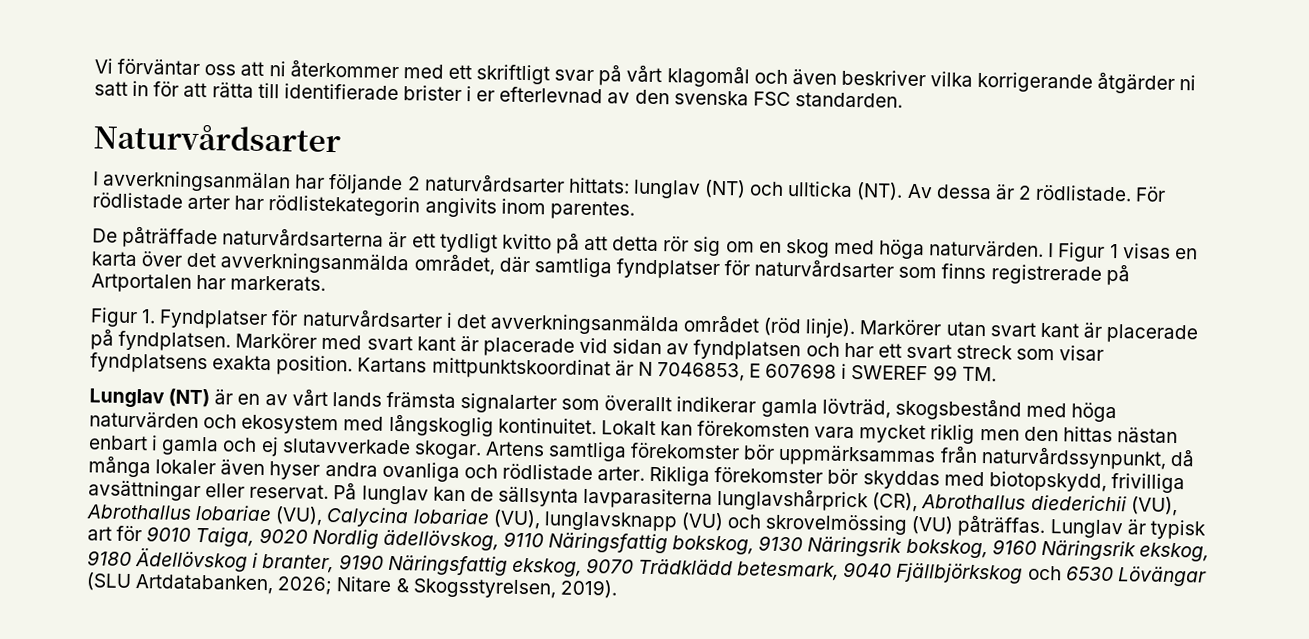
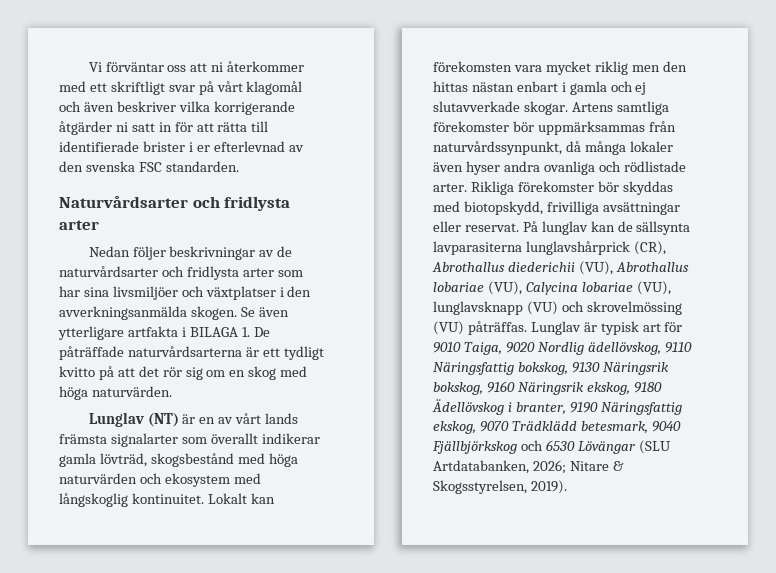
[92,170,1167,202] [92,192,635,220] // I avverkningsanmälan har följande 2 naturvårdsarter hittats: lunglav (NT) och ullticka (NT). Av dessa är 2 rödlistade. För rödlistade arter har rödlistekategorin angivits inom parentes. // -> [192,196,291,211] [59,220,99,230] [88,246,293,260] [59,266,303,280] [59,286,312,300] [59,306,289,320] [58,326,250,340] och fridlysta arter // Nedan följer beskrivningar av de naturvårdsarter och fridlysta arter som har sina livsmiljöer och växtplatser i den avverkningsanmälda skogen. Se även ytterligare artfakta i BILAGA 1.
[612,236,660,252] detta -> [138,366,159,377] det
[1048,242,1198,262] [91,251,1130,286] [91,273,327,293] [90,307,1199,344] [90,328,1105,361] [90,352,997,382] I Figur 1 visas en karta över det avverkningsanmälda området, där samtliga fyndplatser för naturvårdsarter som finns registrerade på Artportalen har markerats. // Figur 1. Fyndplatser för naturvårdsarter i det avverkningsanmälda området (röd linje). Markörer utan svart kant är placerade på fyndplatsen. Markörer med svart kant är placerade vid sidan av fyndplatsen och har ett svart streck som visar fyndplatsens exakta position. Kartans mittpunktskoordinat är N 7046853, E 607698 i SWEREF 99 TM. -> (172, 391) none

